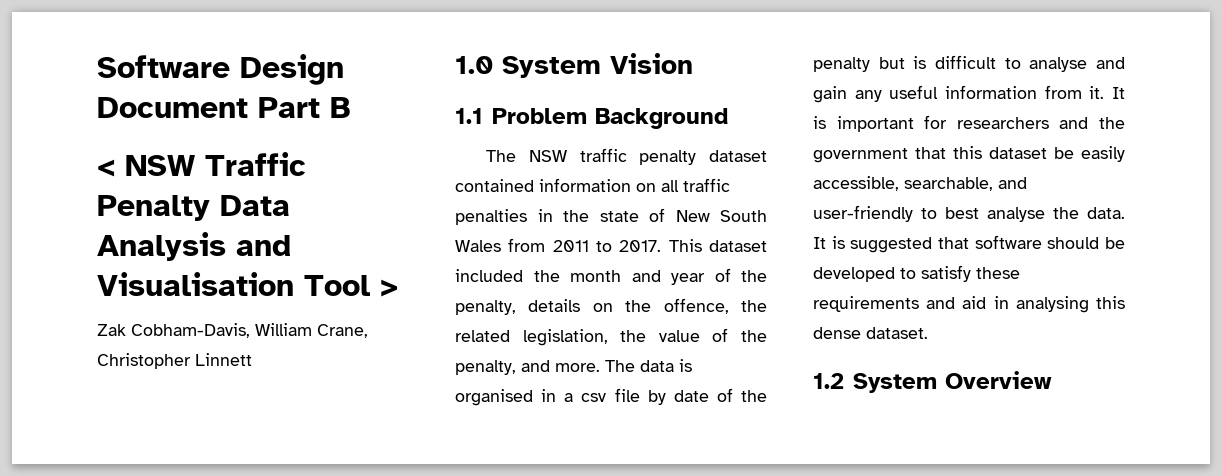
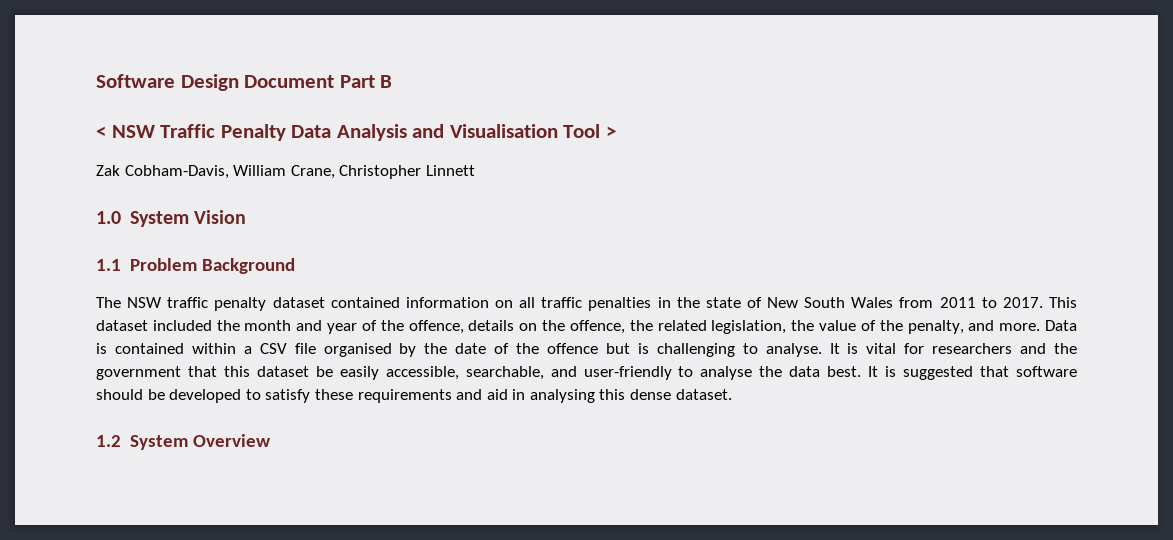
[455,300,516,315] penalty, -> [408,320,464,334] offence,
[605,359,692,372] [455,388,666,406] The data is organised in a csv file by -> [1045,320,1078,331] [96,343,448,357] Data is contained within a CSV file organised by the
[813,57,870,72] penalty -> [547,343,598,354] offence
[935,55,1125,72] [813,85,1125,103] [813,116,914,132] difficult to analyse and gain any useful information from it. It is important -> [656,343,897,357] challenging to analyse. It is vital
[945,207,979,219] best -> (694, 371) none
[1087,207,1125,219] data. -> [789,366,862,377] data best.

